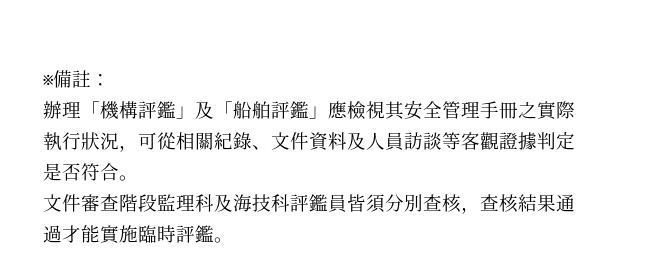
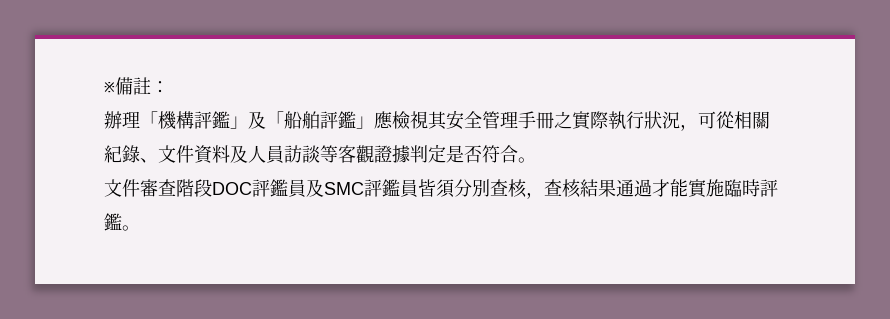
[157,194,290,212] 監理科及海技科 -> [212,179,364,197] DOC評鑑員及SMC

